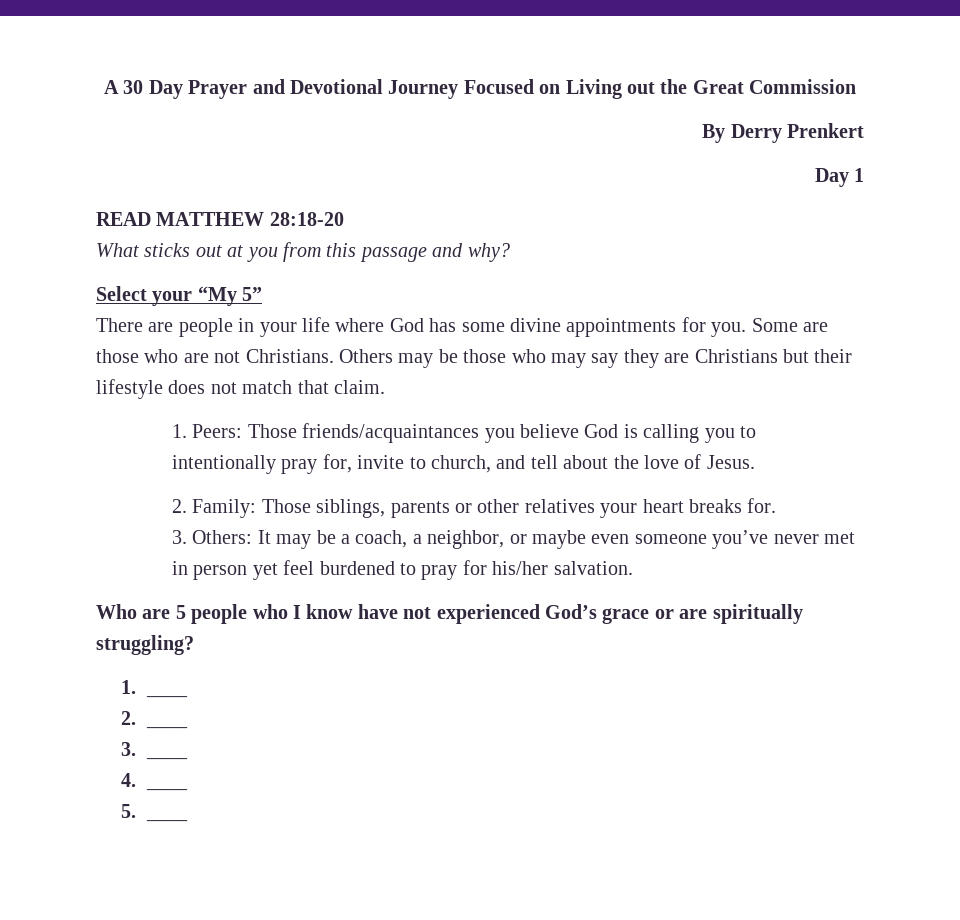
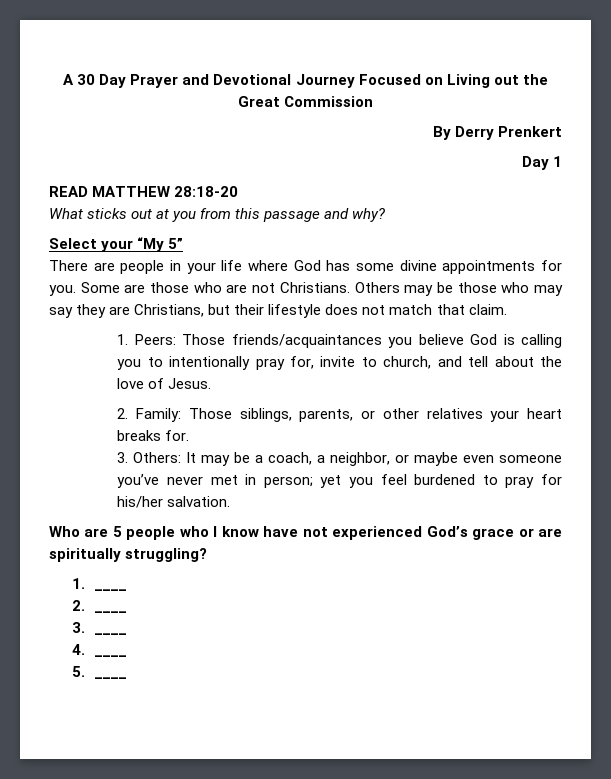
[694,349,778,363] Christians -> [134,304,205,317] Christians,
[390,501,450,518] parents -> [299,409,354,422] parents,
[193,563,278,580] person yet -> [263,475,373,488] person; yet you

